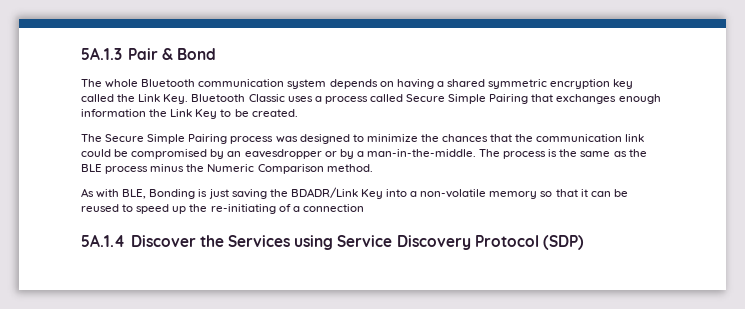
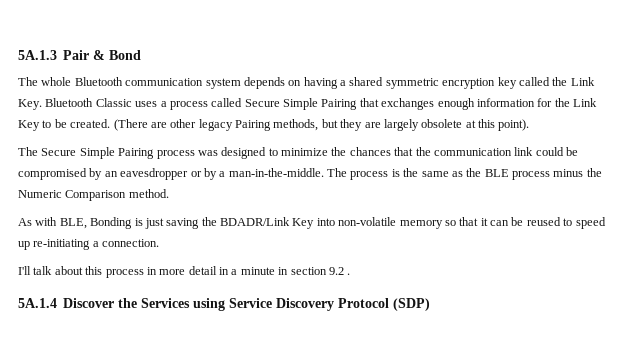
(146, 113) none -> [537,98,553,107] for
(298, 113) none -> [113,119,530,131] (There are other legacy Pairing methods, but they are largely obsolete at this point).
[410,191,418,197] a -> (335, 222) none
[189,204,364,214] the re-initiating of a connection -> [33,239,160,250] [18,266,351,278] re-initiating a connection. // I'll talk about this process in more detail in a minute in section 9.2 .

